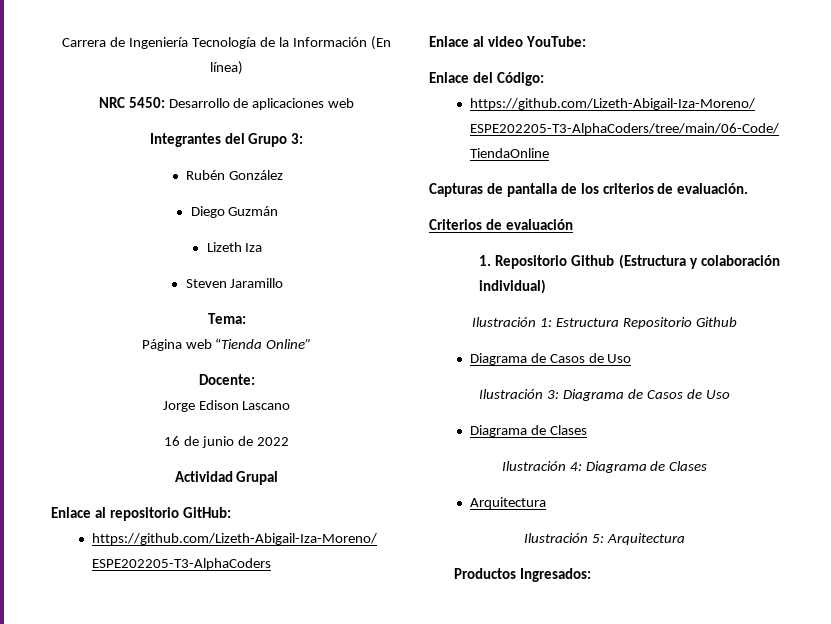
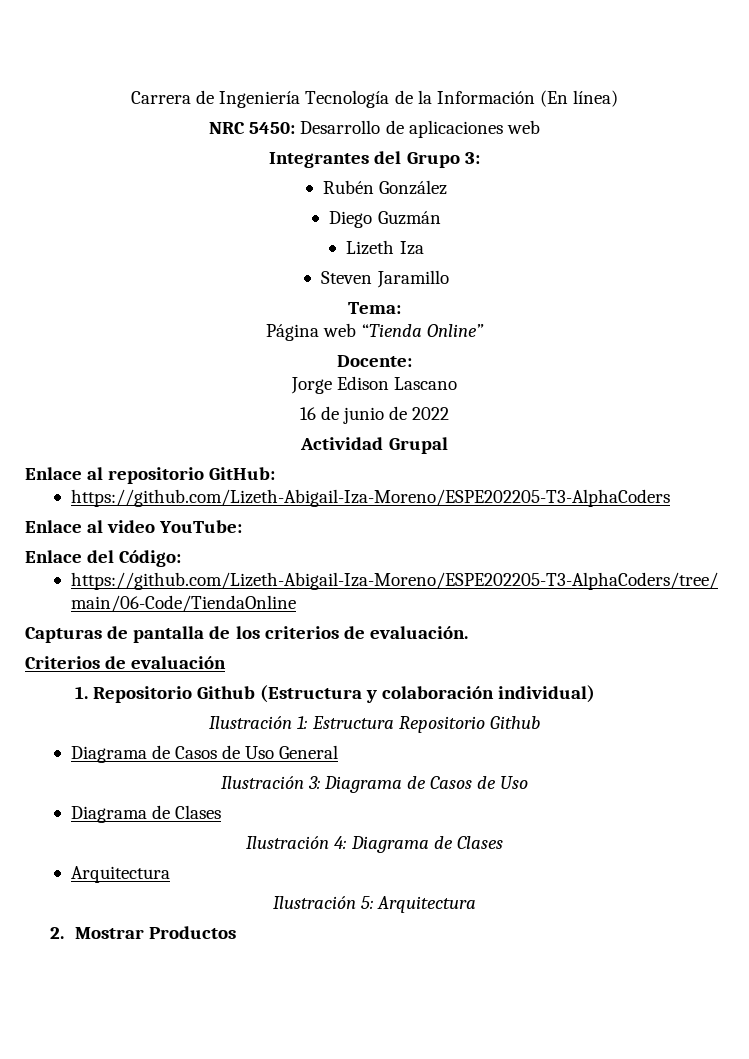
(632, 358) none -> [279,745,339,759] General
[453,568,591,582] Productos Ingresados: -> [49,926,236,939] 2. Mostrar Productos

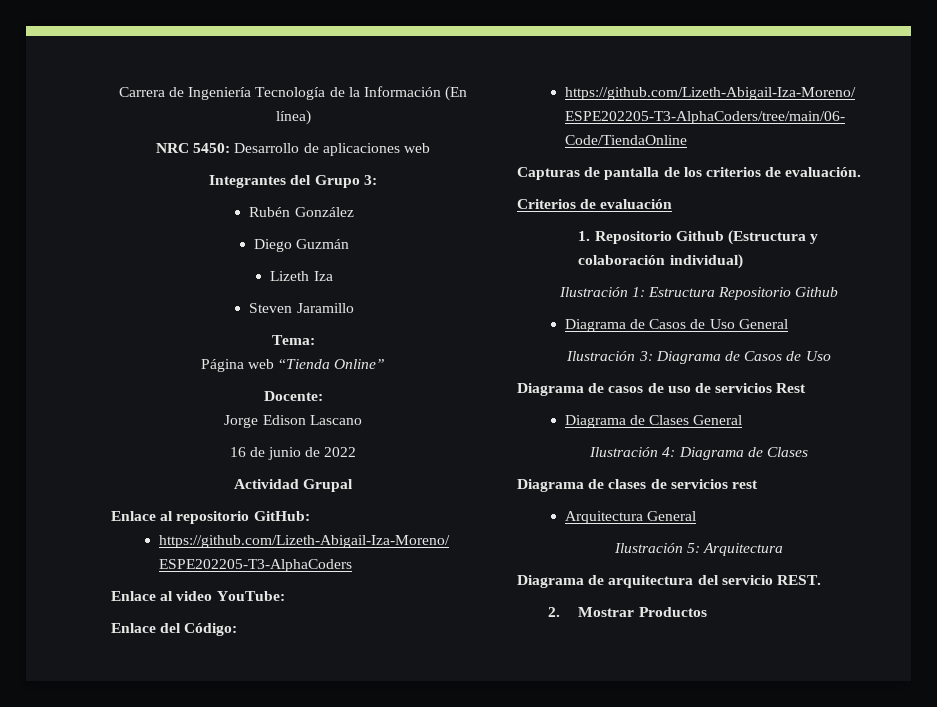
[70,805,221,823] // Diagrama de Clases -> [517,383,807,396] [564,415,743,428] // Diagrama de casos de uso de servicios Rest // Diagrama de Clases General
[70,866,170,883] // Arquitectura -> [517,479,758,492] [564,511,696,524] // Diagrama de clases de servicios rest // Arquitectura General
(477, 904) none -> [517,575,821,588] // Diagrama de arquitectura del servicio REST.

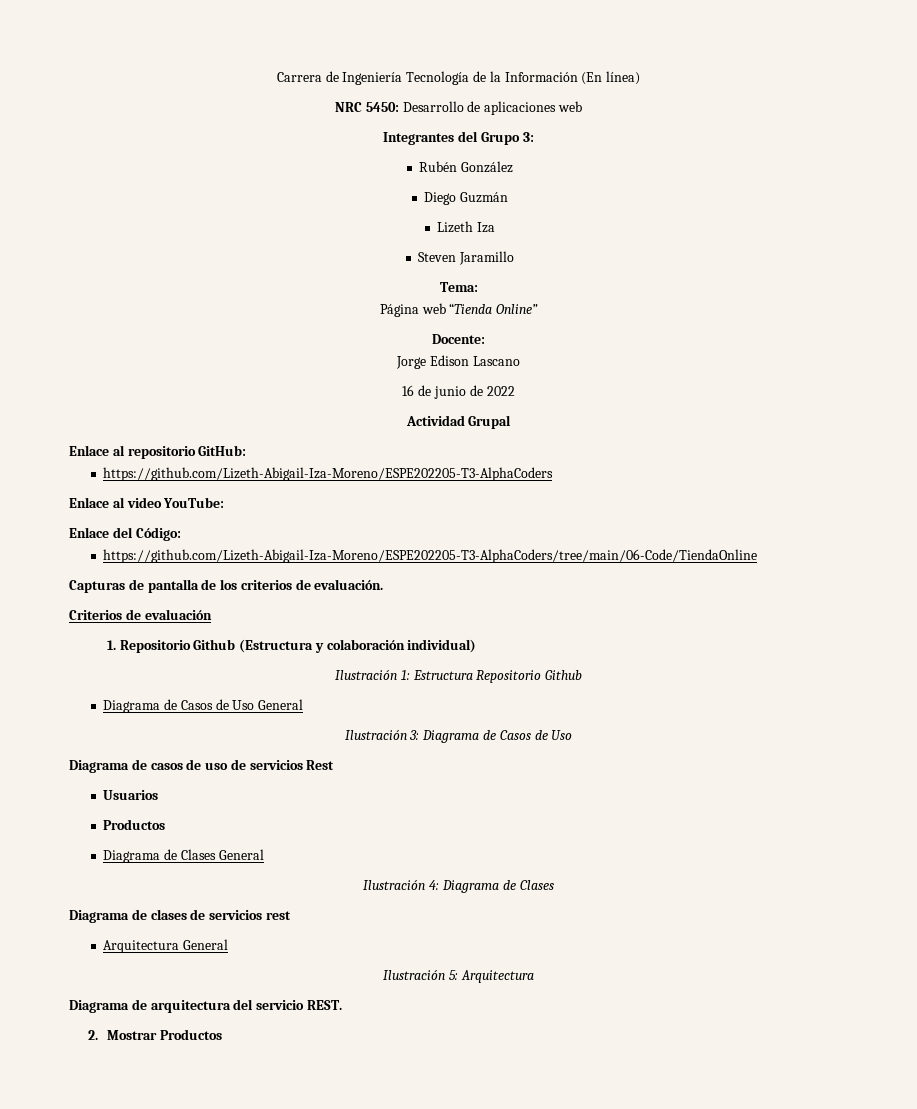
(807, 388) none -> [103,790,159,800] [103,819,166,830] // Usuarios // Productos

